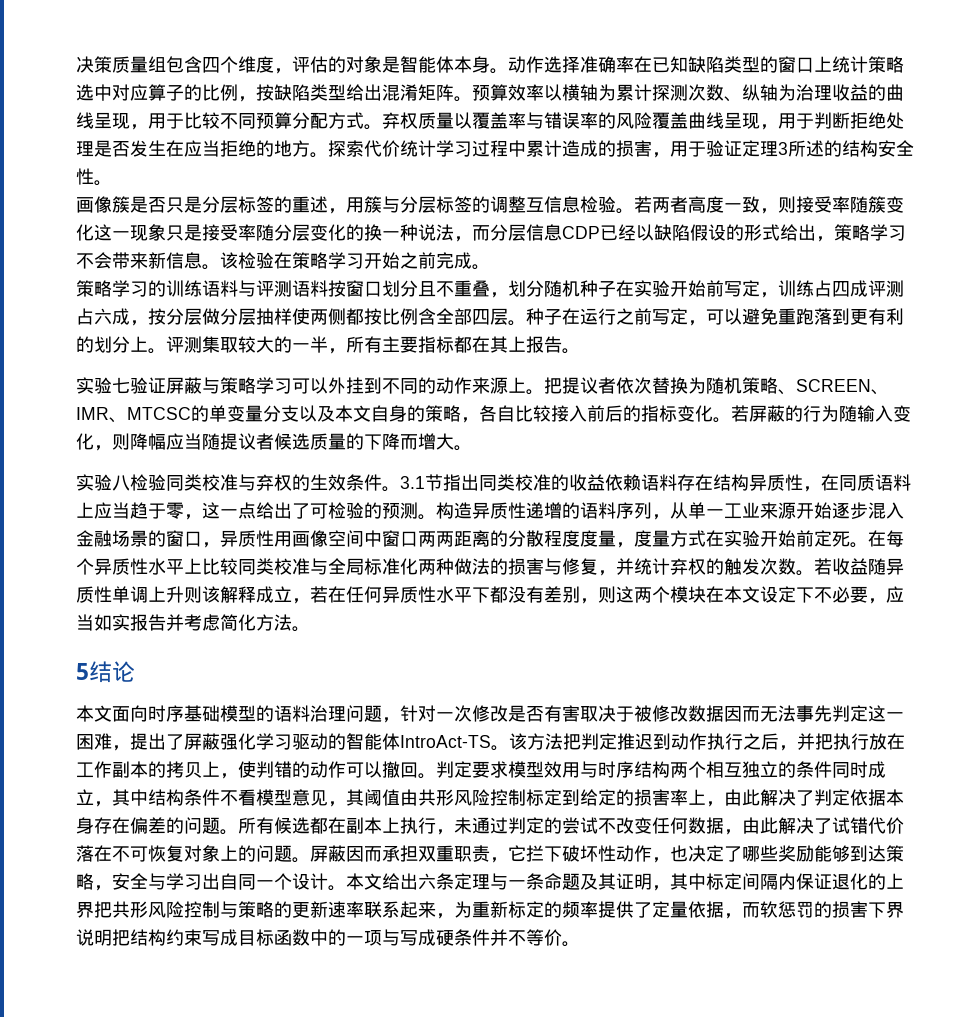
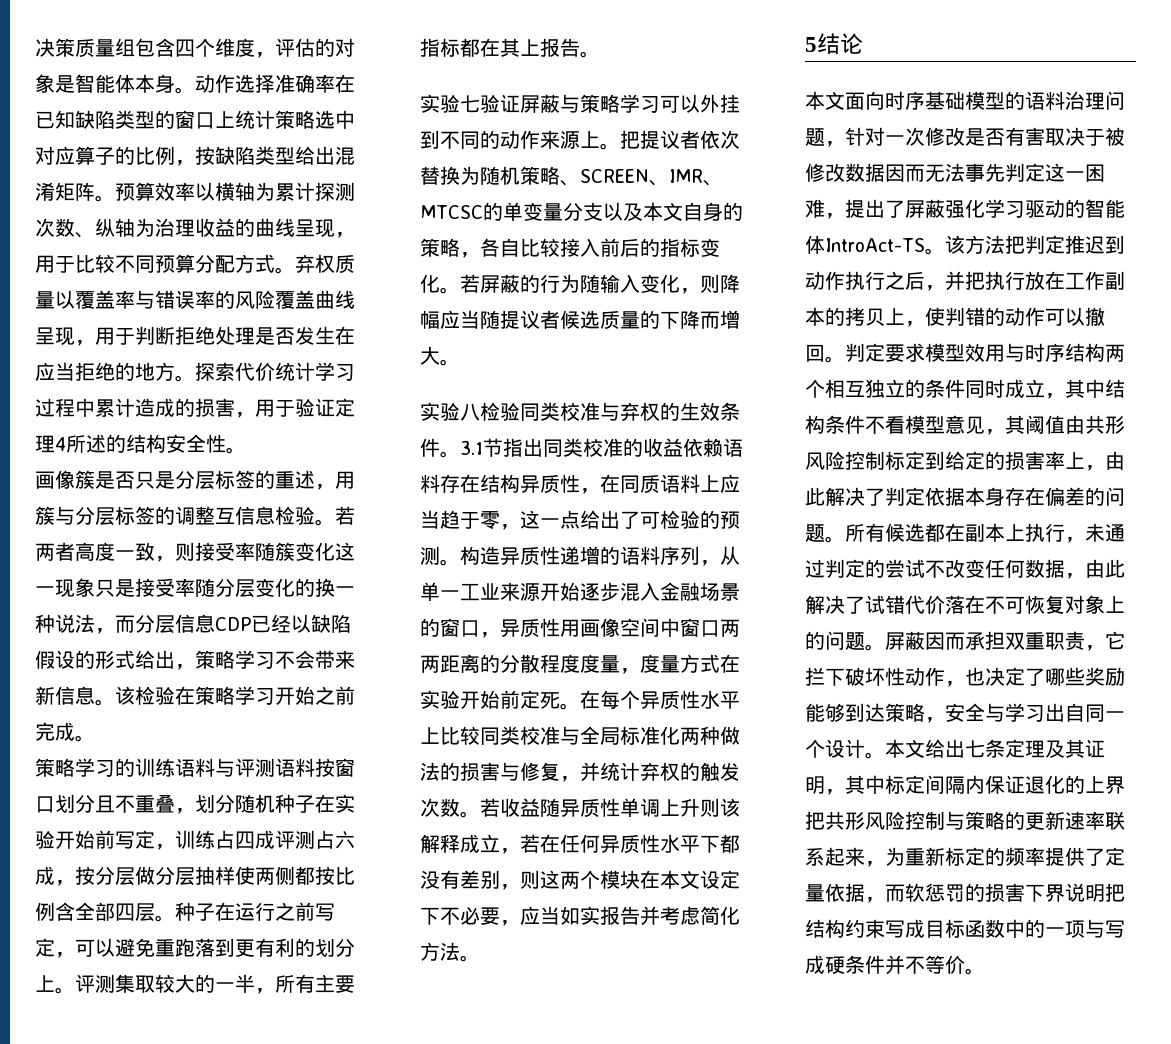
[778,142,788,155] 3 -> [55,437,66,451] 4
[418,873,580,890] 六条定理与一条命题 -> [965,739,1045,758] 七条定理

